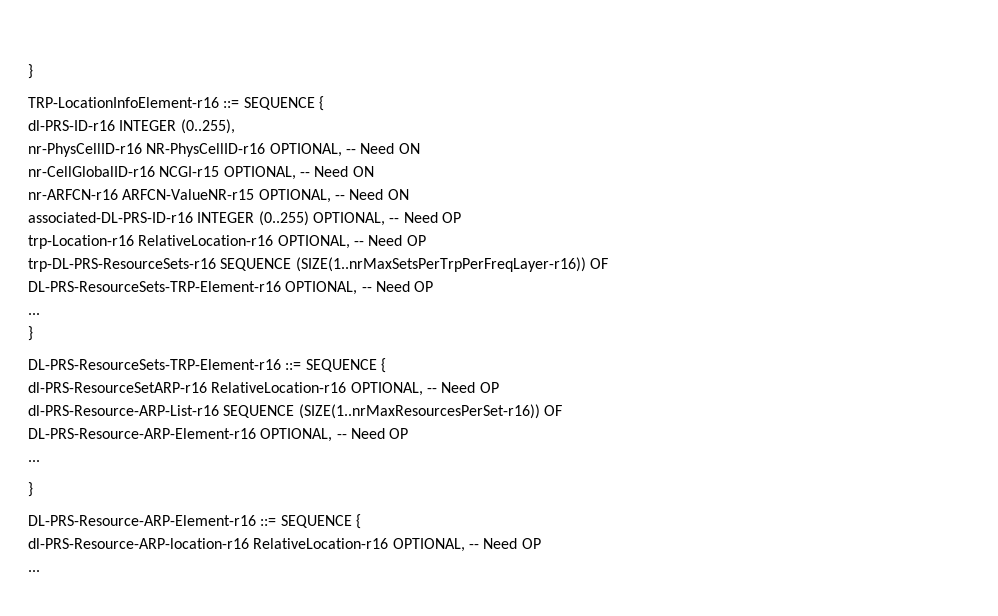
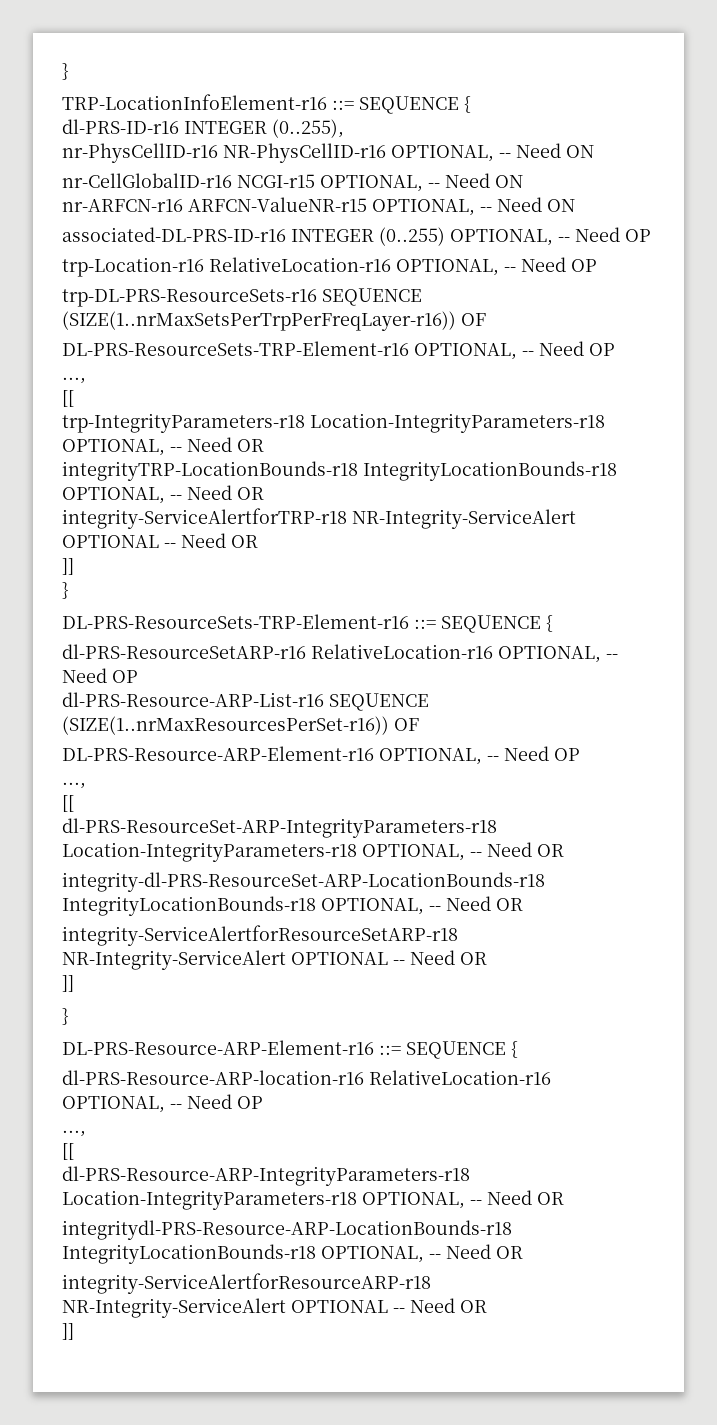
[28,313,40,315] ... -> [62,377,86,384] [62,390,74,407] [62,413,605,433] [62,437,264,456] [62,461,617,481] [62,485,264,504] [62,508,576,529] [62,533,258,548] [62,558,74,575] ..., // [[ // trp-IntegrityParameters-r18 Location-IntegrityParameters-r18 OPTIONAL, -- Need OR // integrityTRP-LocationBounds-r18 IntegrityLocationBounds-r18 OPTIONAL, -- Need OR // integrity-ServiceAlertforTRP-r18 NR-Integrity-ServiceAlert OPTIONAL -- Need OR // ]]
[28,460,40,462] ... -> [62,782,86,789] [62,795,74,812] [62,818,497,838] [62,842,564,862] [62,872,545,892] [62,896,523,916] [62,925,458,946] [62,950,487,970] [62,975,74,992] ..., // [[ // dl-PRS-ResourceSet-ARP-IntegrityParameters-r18 Location-IntegrityParameters-r18 OPTIONAL, -- Need OR // integrity-dl-PRS-ResourceSet-ARP-LocationBounds-r18 IntegrityLocationBounds-r18 OPTIONAL, -- Need OR // integrity-ServiceAlertforResourceSetARP-r18 NR-Integrity-ServiceAlert OPTIONAL -- Need OR // ]]
[28,570,40,572] ... -> [62,1130,86,1137] [62,1143,74,1160] [62,1166,470,1186] [62,1190,564,1210] [62,1220,512,1240] [62,1244,523,1264] [62,1273,431,1294] [62,1298,487,1318] [62,1323,74,1340] ..., // [[ // dl-PRS-Resource-ARP-IntegrityParameters-r18 Location-IntegrityParameters-r18 OPTIONAL, -- Need OR // integritydl-PRS-Resource-ARP-LocationBounds-r18 IntegrityLocationBounds-r18 OPTIONAL, -- Need OR // integrity-ServiceAlertforResourceARP-r18 NR-Integrity-ServiceAlert OPTIONAL -- Need OR // ]]

